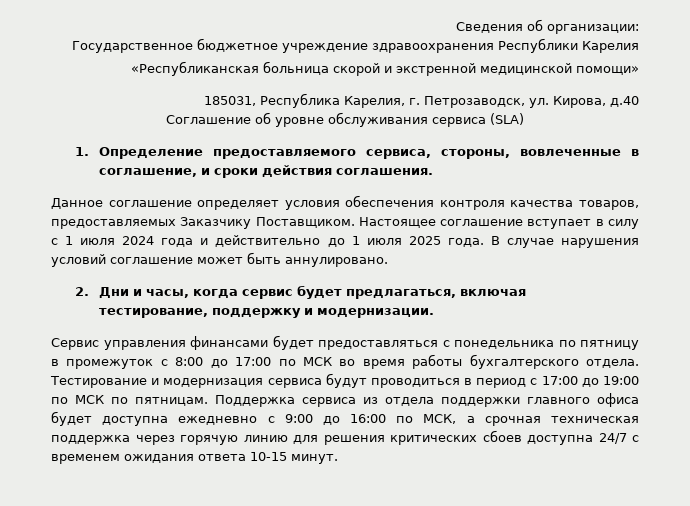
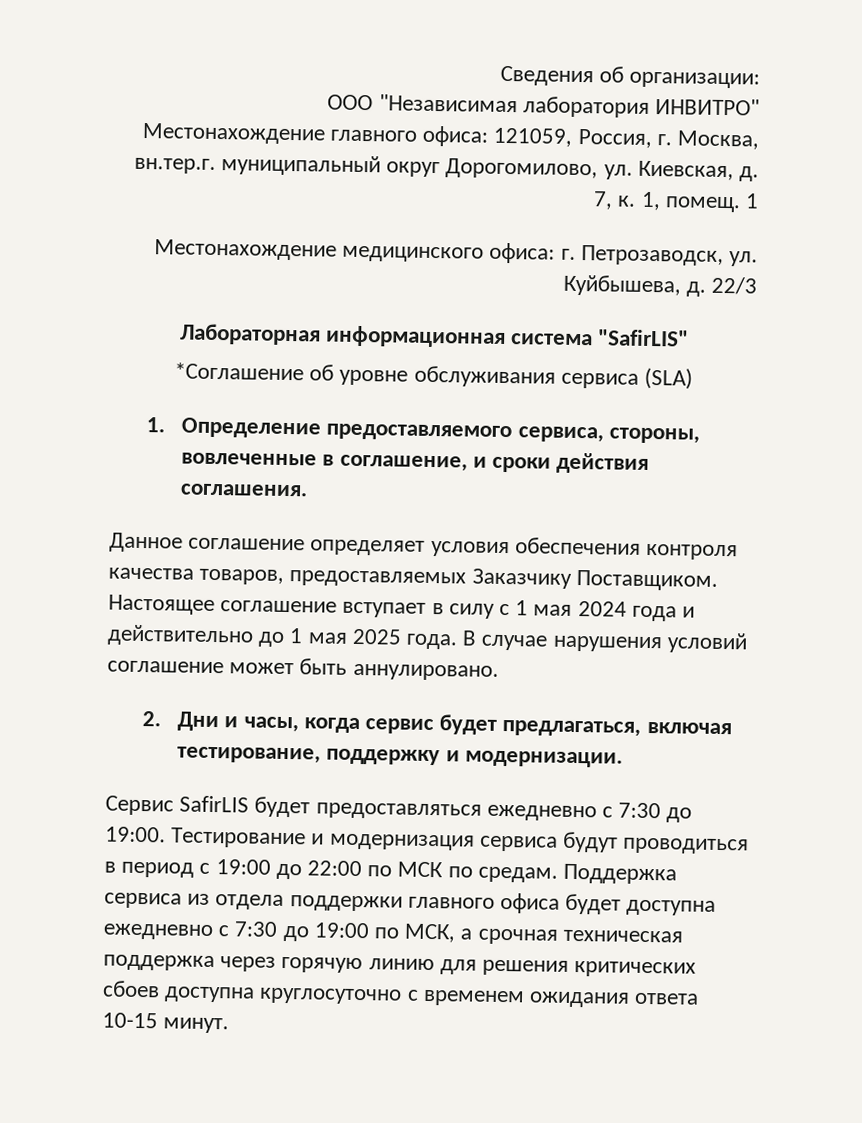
[72,38,639,53] [131,61,639,76] [204,93,639,108] [166,115,251,124] Государственное бюджетное учреждение здравоохранения Республики Карелия // «Республиканская больница скорой и экстренной медицинской помощи» // 185031, Республика Карелия, г. Петрозаводск, ул. Кирова, д.40 // Соглашение -> [327,94,760,118] [141,122,759,150] [133,154,759,182] [593,191,759,213] [153,239,758,267] [562,274,757,297] [178,323,690,348] [173,362,304,381] ООО "Независимая лаборатория ИНВИТРО" // Местонахождение главного офиса: 121059, Россия, г. Москва, вн.тер.г. муниципальный округ Дорогомилово, ул. Киевская, д. 7, к. 1, помещ. 1 // Местонахождение медицинского офиса: г. Петрозаводск, ул. Куйбышева, д. 22/3 // Лабораторная информационная система "SafirLIS" // *Соглашение
[80,238,116,245] июля -> [533,604,573,616] мая
[366,238,402,245] июля -> [307,632,348,644] мая
[103,335,639,350] [51,354,639,369] управления финансами будет предоставляться с понедельника по пятницу в промежуток с 8:00 до 17:00 по МСК во время работы бухгалтерского отдела. -> [179,795,693,823] [105,826,166,843] SafirLIS будет предоставляться ежедневно с 7:30 до 19:00.
[541,376,639,387] 17:00 до 19:00 -> [215,859,363,880] 19:00 до 22:00
[135,397,208,406] пятницам. -> [477,866,558,883] средам.
[284,414,387,425] 9:00 до 16:00 -> [234,921,370,942] 7:30 до 19:00
[598,433,627,444] 24/7 -> [259,987,403,1005] круглосуточно

